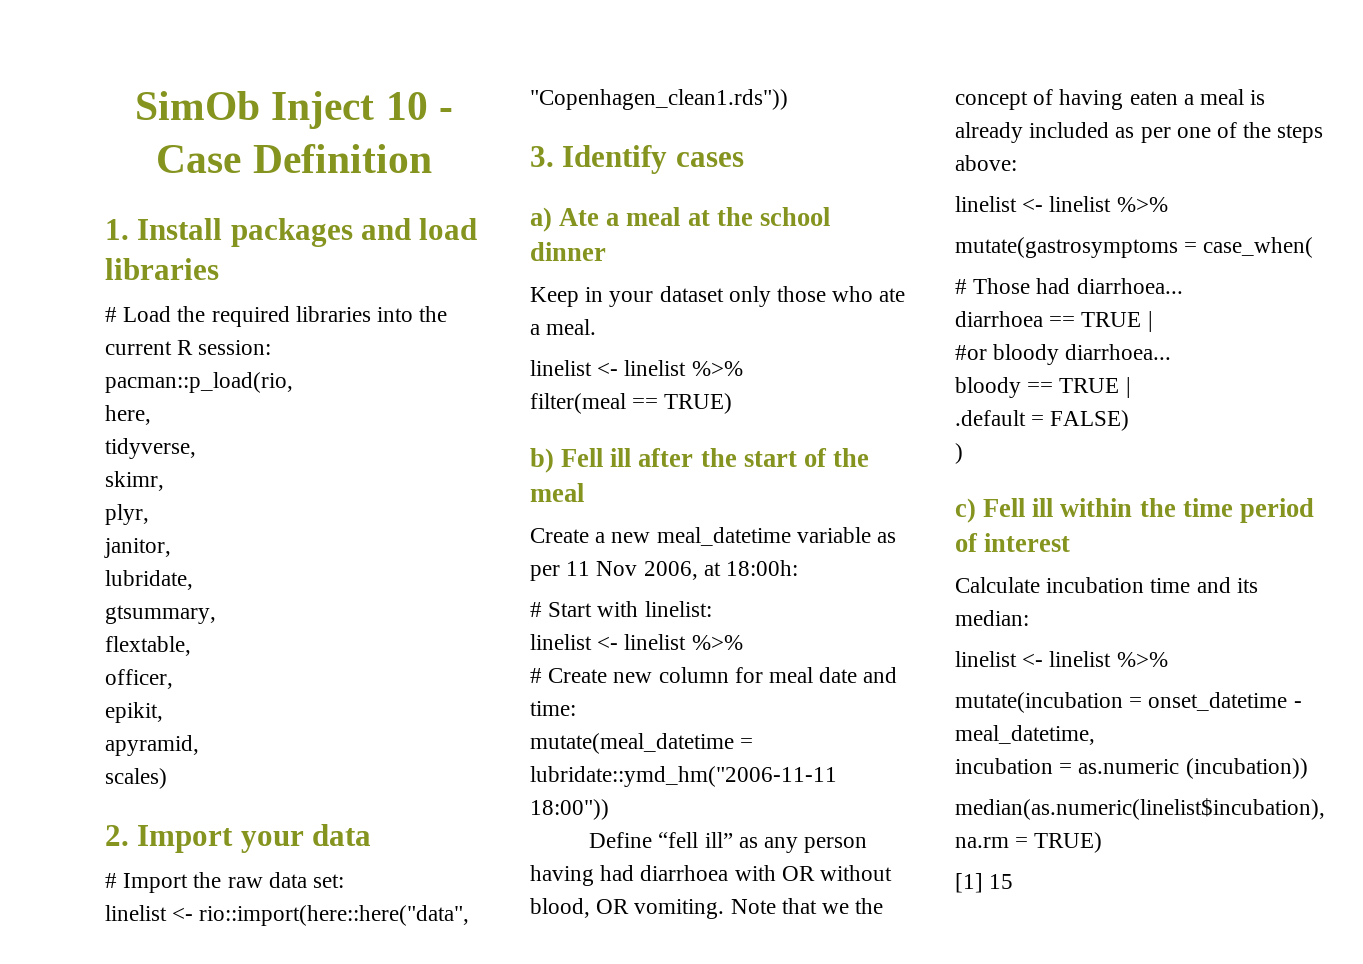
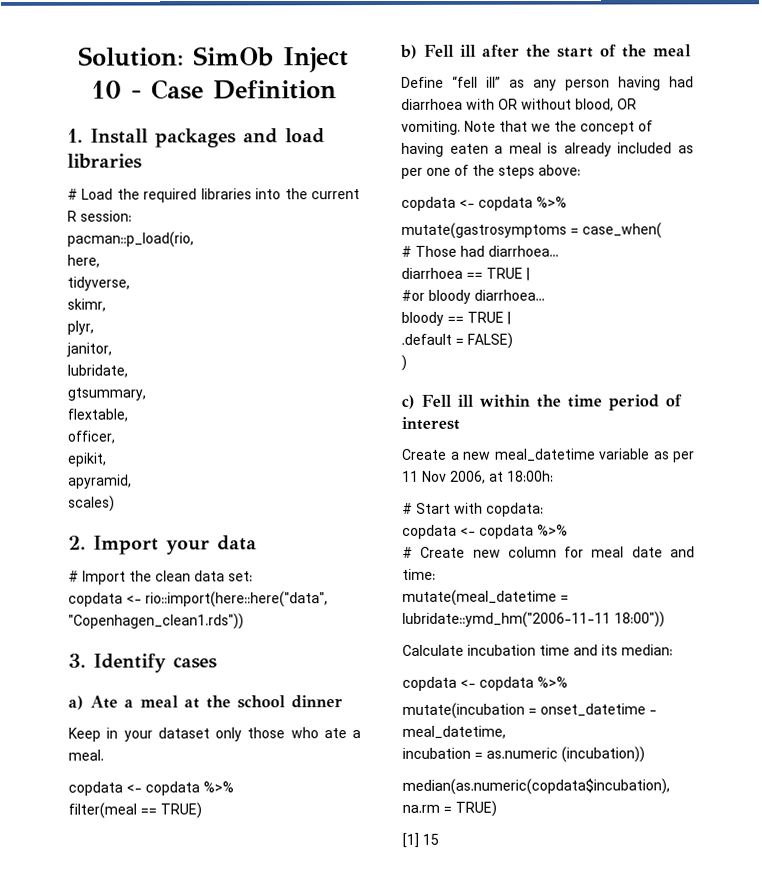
(135, 105) none -> [78,46,184,67] Solution:
[227,877,263,888] raw -> [155,570,191,582] clean
[105,905,167,921] linelist -> [68,592,123,607] copdata
[530,360,687,376] linelist <- linelist -> [68,781,200,796] copdata <- copdata
[530,527,897,546] [530,560,799,581] [530,601,712,617] [530,634,743,650] [530,667,898,683] [530,701,576,716] [530,733,754,754] [530,766,837,787] [530,799,609,820] // Create a new meal_datetime variable as per 11 Nov 2006, at 18:00h: // # Start with linelist: // linelist <- linelist %>% // # Create new column for meal date and time: // mutate(meal_datetime = lubridate::ymd_hm("2006-11-11 18:00")) -> (692, 50) none
[955,196,1112,212] linelist <- linelist -> [401,196,533,211] copdata <- copdata
(1071, 542) none -> [402,448,695,463] [402,470,554,484] [402,502,544,517] [402,524,568,539] [402,546,695,558] [402,568,436,580] [402,589,569,606] [402,611,665,628] // Create a new meal_datetime variable as per 11 Nov 2006, at 18:00h: // # Start with copdata: // copdata <- copdata %>% // # Create new column for meal date and time: // mutate(meal_datetime = lubridate::ymd_hm("2006-11-11 18:00"))
[955,651,1112,667] linelist <- linelist -> [402,676,534,691] copdata <- copdata
[955,798,1325,820] median(as.numeric(linelist$incubation), -> [402,778,670,795] median(as.numeric(copdata$incubation),

